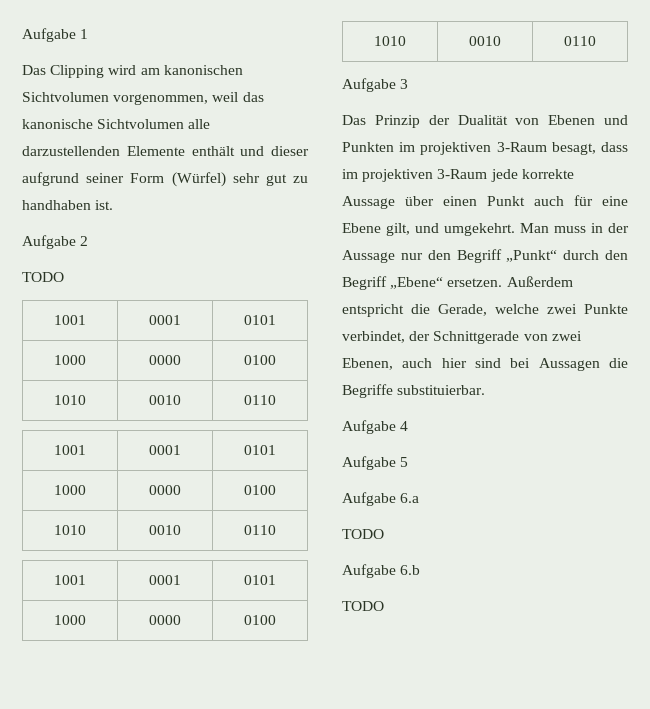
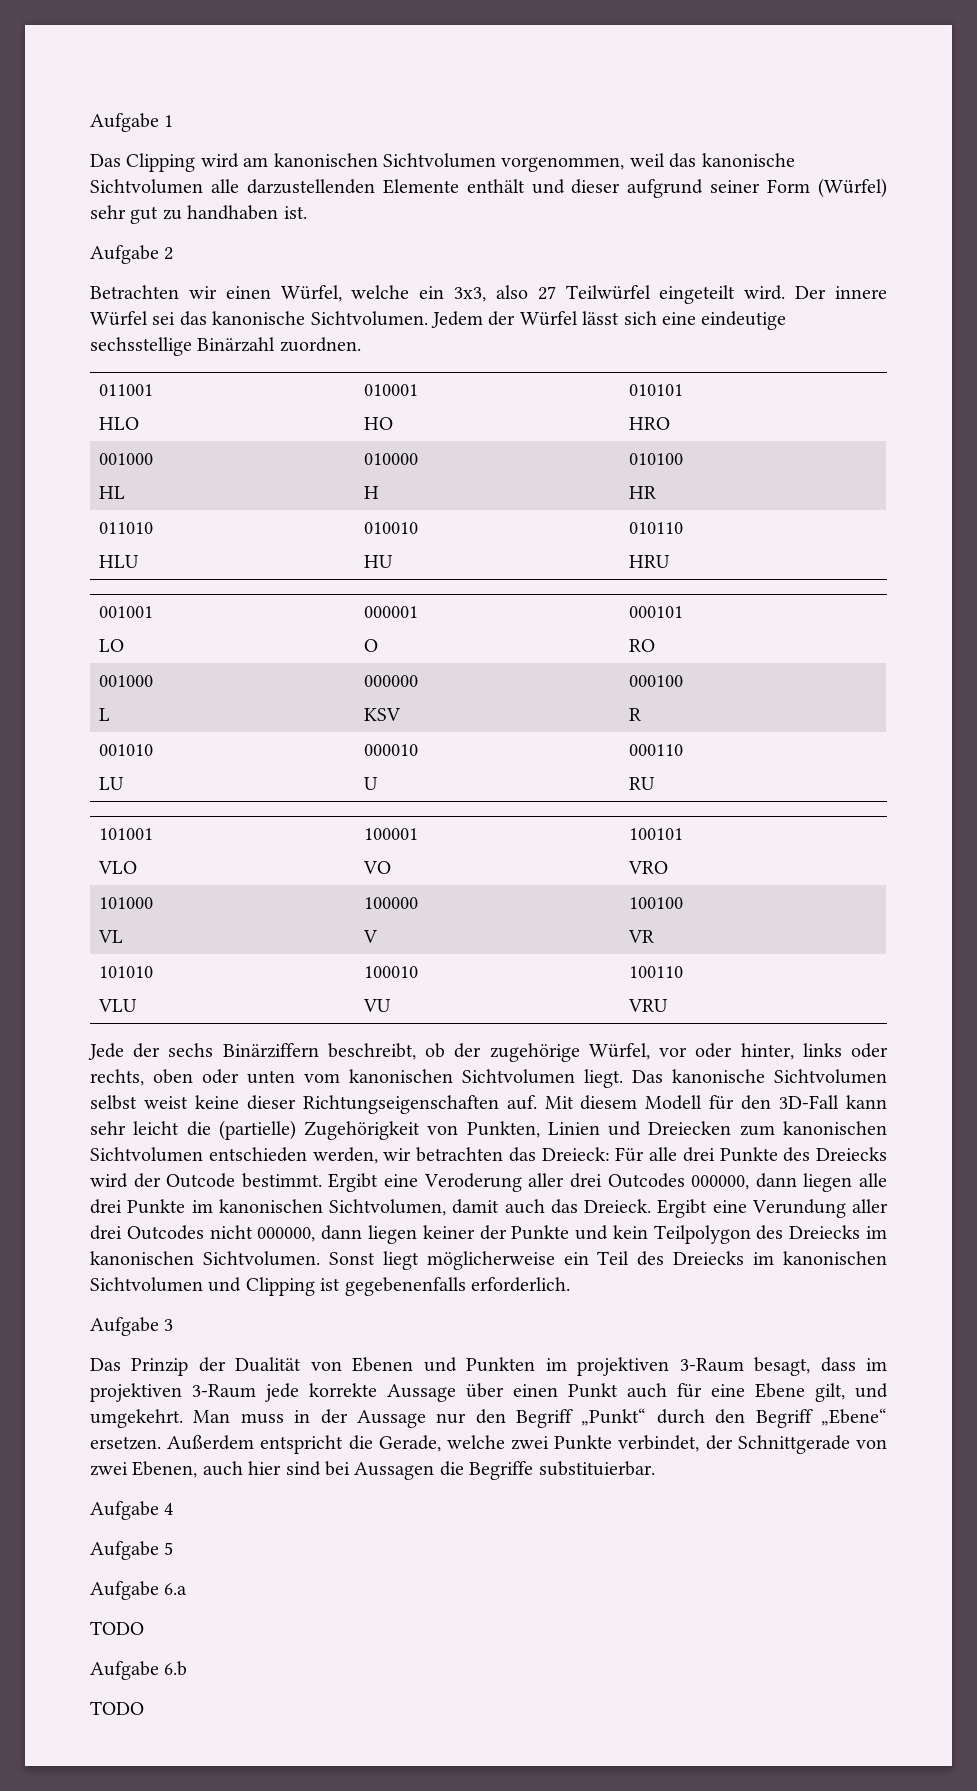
[22,272,64,282] [54,315,86,325] [149,315,181,325] [244,315,276,325] [54,355,86,365] [149,355,181,365] [244,355,276,365] [54,395,86,405] [149,395,181,405] [244,395,276,405] [54,445,86,455] [149,445,181,455] [244,445,276,455] [54,485,86,495] [149,485,181,495] [244,485,276,495] [54,525,86,535] [149,525,181,535] [244,525,276,535] [54,575,86,585] [149,575,181,585] [244,575,276,585] [54,615,86,625] [149,615,181,625] [244,615,276,625] [374,36,406,46] [469,36,501,46] [564,36,596,46] TODO // 1001 | 0001 | 0101 // 1000 | 0000 | 0100 // 1010 | 0010 | 0110 // 1001 | 0001 | 0101 // 1000 | 0000 | 0100 // 1010 | 0010 | 0110 // 1001 | 0001 | 0101 // 1000 | 0000 | 0100 // 1010 | 0010 | 0110 -> [90,285,887,304] [90,311,787,330] [90,337,361,356] [99,384,154,396] [99,417,140,430] [364,384,419,396] [364,417,394,430] [629,384,684,396] [629,417,671,430] [99,453,154,465] [99,486,126,499] [364,453,419,465] [364,486,380,499] [629,453,684,465] [629,486,657,499] [99,522,154,534] [99,555,140,568] [364,522,419,534] [364,555,394,568] [629,522,684,534] [629,555,671,568] [99,606,154,618] [99,639,125,652] [364,606,419,618] [364,639,379,652] [629,606,684,618] [629,639,656,652] [99,675,154,687] [99,708,111,721] [364,675,419,687] [364,708,402,721] [629,675,684,687] [629,708,642,721] [99,744,154,756] [99,777,125,790] [364,744,419,756] [364,777,379,790] [629,744,684,756] [629,777,656,790] [99,828,154,840] [98,861,138,874] [364,828,419,840] [363,861,392,874] [629,828,684,840] [628,861,669,874] [99,897,154,909] [98,930,124,943] [364,897,419,909] [363,930,379,943] [629,897,684,909] [628,930,655,943] [99,966,154,978] [98,999,138,1012] [364,966,419,978] [363,999,392,1012] [629,966,684,978] [628,999,669,1012] [88,1043,889,1062] [90,1069,887,1088] [90,1095,887,1114] [90,1120,887,1140] [90,1147,887,1164] [90,1173,887,1192] [90,1199,888,1218] [90,1225,888,1244] [90,1251,887,1270] [90,1277,570,1296] Betrachten wir einen Würfel, welche ein 3x3, also 27 Teilwürfel eingeteilt wird. Der innere Würfel sei das kanonische Sichtvolumen. Jedem der Würfel lässt sich eine eindeutige sechsstellige Binärzahl zuordnen. // 011001 // HLO | 010001 // HO | 010101 // HRO // 001000 // HL | 010000 // H | 010100 // HR // 011010 // HLU | 010010 // HU | 010110 // HRU // 001001 // LO | 000001 // O | 000101 // RO // 001000 // L | 000000 // KSV | 000100 // R // 001010 // LU | 000010 // U | 000110 // RU // 101001 // VLO | 100001 // VO | 100101 // VRO // 101000 // VL | 100000 // V | 100100 // VR // 101010 // VLU | 100010 // VU | 100110 // VRU // Jede der sechs Binärziffern beschreibt, ob der zugehörige Würfel, vor oder hinter, links oder rechts, oben oder unten vom kanonischen Sichtvolumen liegt. Das kanonische Sichtvolumen selbst weist keine dieser Richtungseigenschaften auf. Mit diesem Modell für den 3D-Fall kann sehr leicht die (partielle) Zugehörigkeit von Punkten, Linien und Dreiecken zum kanonischen Sichtvolumen entschieden werden, wir betrachten das Dreieck: Für alle drei Punkte des Dreiecks wird der Outcode bestimmt. Ergibt eine Veroderung aller drei Outcodes 000000, dann liegen alle drei Punkte im kanonischen Sichtvolumen, damit auch das Dreieck. Ergibt eine Verundung aller drei Outcodes nicht 000000, dann liegen keiner der Punkte und kein Teilpolygon des Dreiecks im kanonischen Sichtvolumen. Sonst liegt möglicherweise ein Teil des Dreiecks im kanonischen Sichtvolumen und Clipping ist gegebenenfalls erforderlich.

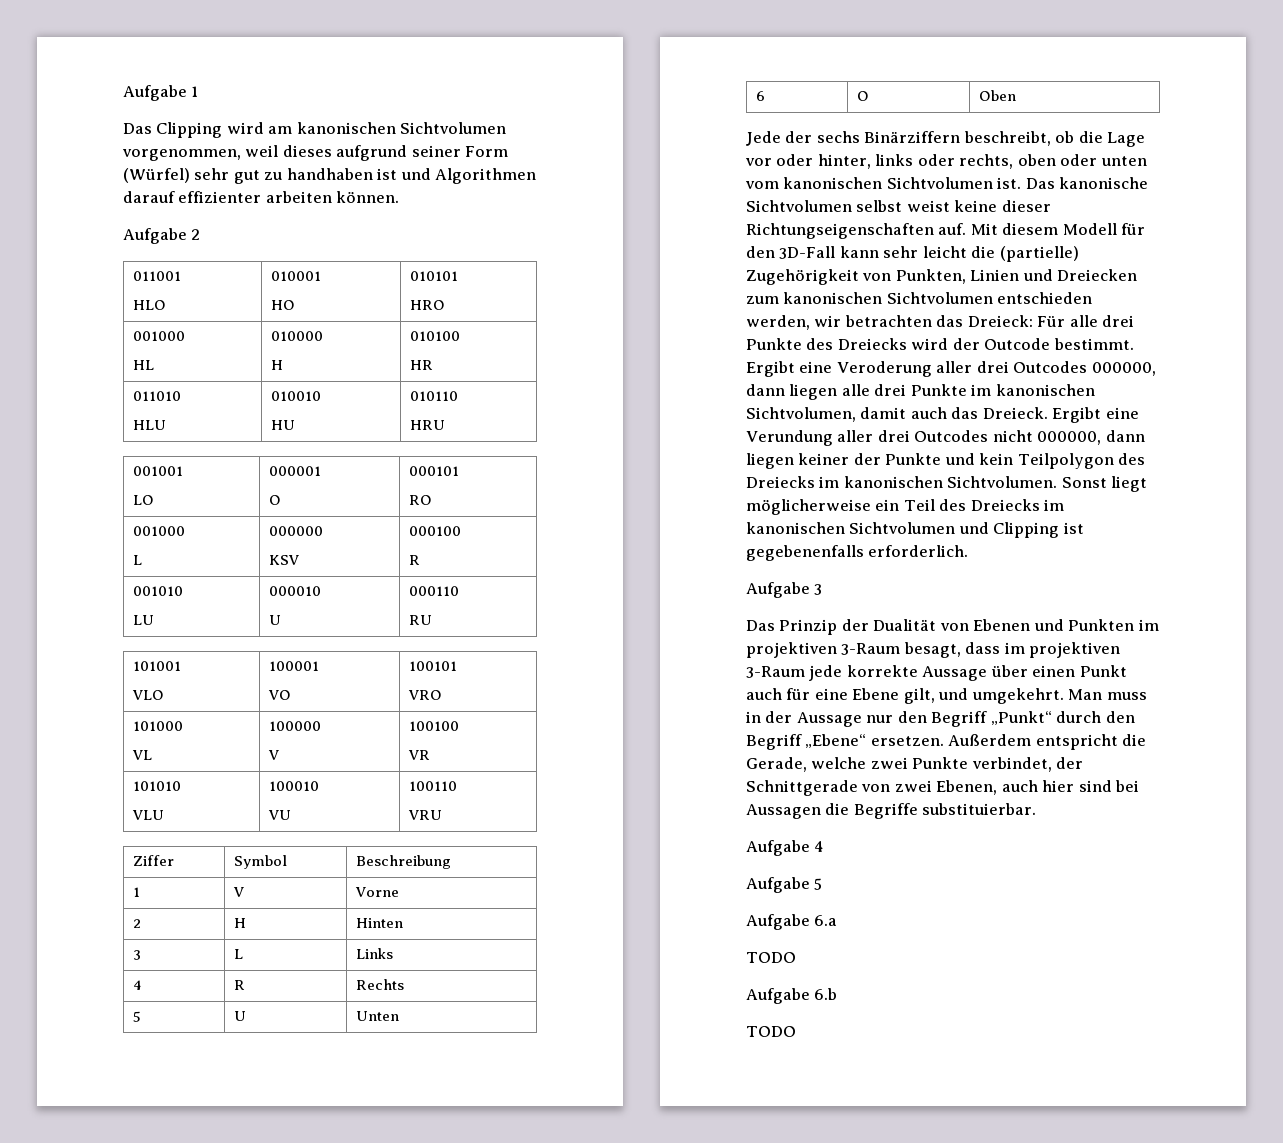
[669,153,795,168] [90,179,621,194] das kanonische Sichtvolumen alle darzustellenden Elemente enthält und dieser -> [282,145,332,157] dieses
[283,206,307,219] [90,245,174,264] [90,285,887,304] [90,311,787,330] [90,337,361,356] ist. // Aufgabe 2 // Betrachten wir einen Würfel, welche ein 3x3, also 27 Teilwürfel eingeteilt wird. Der innere Würfel sei das kanonische Sichtvolumen. Jedem der Würfel lässt sich eine eindeutige sechsstellige Binärzahl zuordnen. -> [377,168,537,184] [123,191,400,203] [123,228,201,244] ist und Algorithmen darauf effizienter arbeiten können. // Aufgabe 2
(669, 1005) none -> [133,855,175,866] [234,855,288,869] [356,855,452,869] [133,887,141,897] [233,887,245,897] [355,887,400,897] [133,919,142,928] [234,918,247,928] [356,918,404,928] [133,950,142,960] [234,949,244,959] [356,948,394,959] [133,980,143,990] [234,980,246,990] [356,979,405,990] [133,1011,142,1022] [234,1011,247,1021] [356,1011,400,1021] [756,91,766,101] [857,91,870,101] [979,90,1017,101] // Ziffer | Symbol | Beschreibung // 1 | V | Vorne // 2 | H | Hinten // 3 | L | Links // 4 | R | Rechts // 5 | U | Unten // 6 | O | Oben
[454,1043,650,1062] der zugehörige Würfel, -> [1078,131,1146,147] die Lage
[584,1069,623,1088] liegt. -> [997,177,1022,189] ist.

